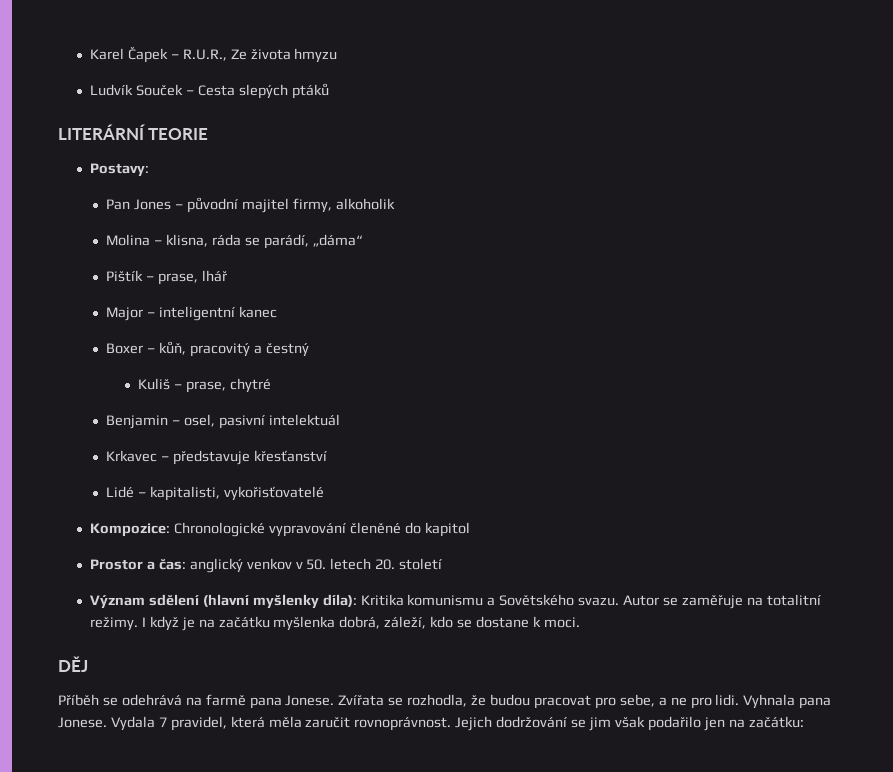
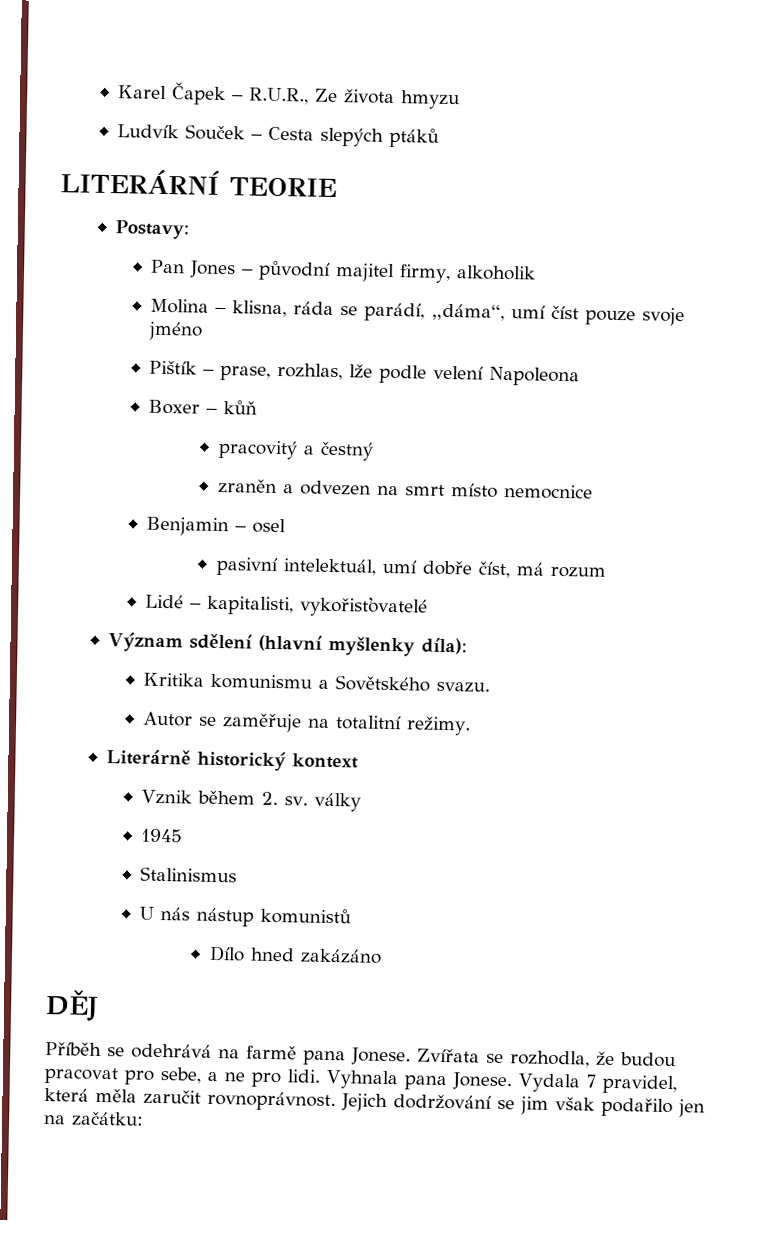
[312,234,362,247] [106,270,227,285] [106,306,277,321] „dáma“ // Pištík – prase, lhář // Major – inteligentní kanec -> [430,303,685,327] [147,321,203,341] [148,359,580,387] „dáma“, umí číst pouze svoje jméno // Pištík – prase, rozhlas, lže podle velení Napoleona
[158,341,186,355] kůň, -> [222,400,257,415] kůň //
[138,378,271,393] [106,414,340,429] [106,450,328,465] [106,486,324,501] [89,522,470,537] [89,558,444,573] Kuliš – prase, chytré // Benjamin – osel, pasivní intelektuál // Krkavec – představuje křesťanství // Lidé – kapitalisti, vykořisťovatelé // Kompozice: Chronologické vypravování členěné do kapitol // Prostor a čas: anglický venkov v 50. letech 20. století -> [217,477,593,500] [145,516,286,537] [215,556,606,579] [144,594,428,618] zraněn a odvezen na smrt místo nemocnice // Benjamin – osel // pasivní intelektuál, umí dobře číst, má rozum // Lidé – kapitalisti, vykořisťovatelé
(357, 600) none -> (469, 646) //
(620, 601) none -> (490, 687) //
[141,616,580,631] I když je na začátku myšlenka dobrá, záleží, kdo se dostane k moci. -> [106,749,360,772] [140,789,361,812] [140,828,183,843] [139,866,237,883] [138,906,351,927] [208,945,382,964] // Literárně historický kontext // Vznik během 2. sv. války // 1945 // Stalinismus // U nás nástup komunistů // Dílo hned zakázáno

